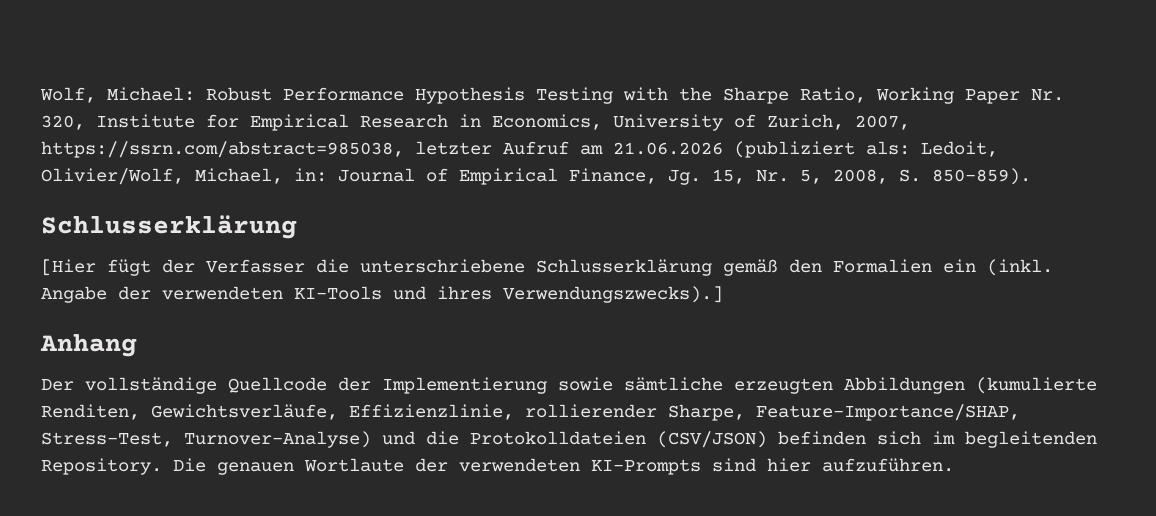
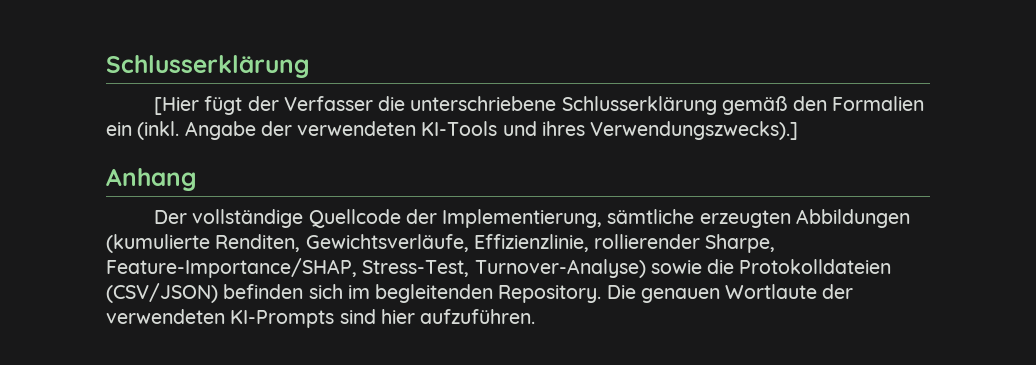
[40,87,1064,104] [41,114,910,131] [41,141,998,158] [41,168,1031,185] Wolf, Michael: Robust Performance Hypothesis Testing with the Sharpe Ratio, Working Paper Nr. 320, Institute for Empirical Research in Economics, University of Zurich, 2007, https://ssrn.com/abstract=985038, letzter Aufruf am 21.06.2026 (publiziert als: Ledoit, Olivier/Wolf, Michael, in: Journal of Empirical Finance, Jg. 15, Nr. 5, 2008, S. 850–859). // -> (106, 66) none
[382,377,613,394] Implementierung sowie -> [442,209,603,228] Implementierung,
[382,431,415,445] und -> [650,260,702,274] sowie

